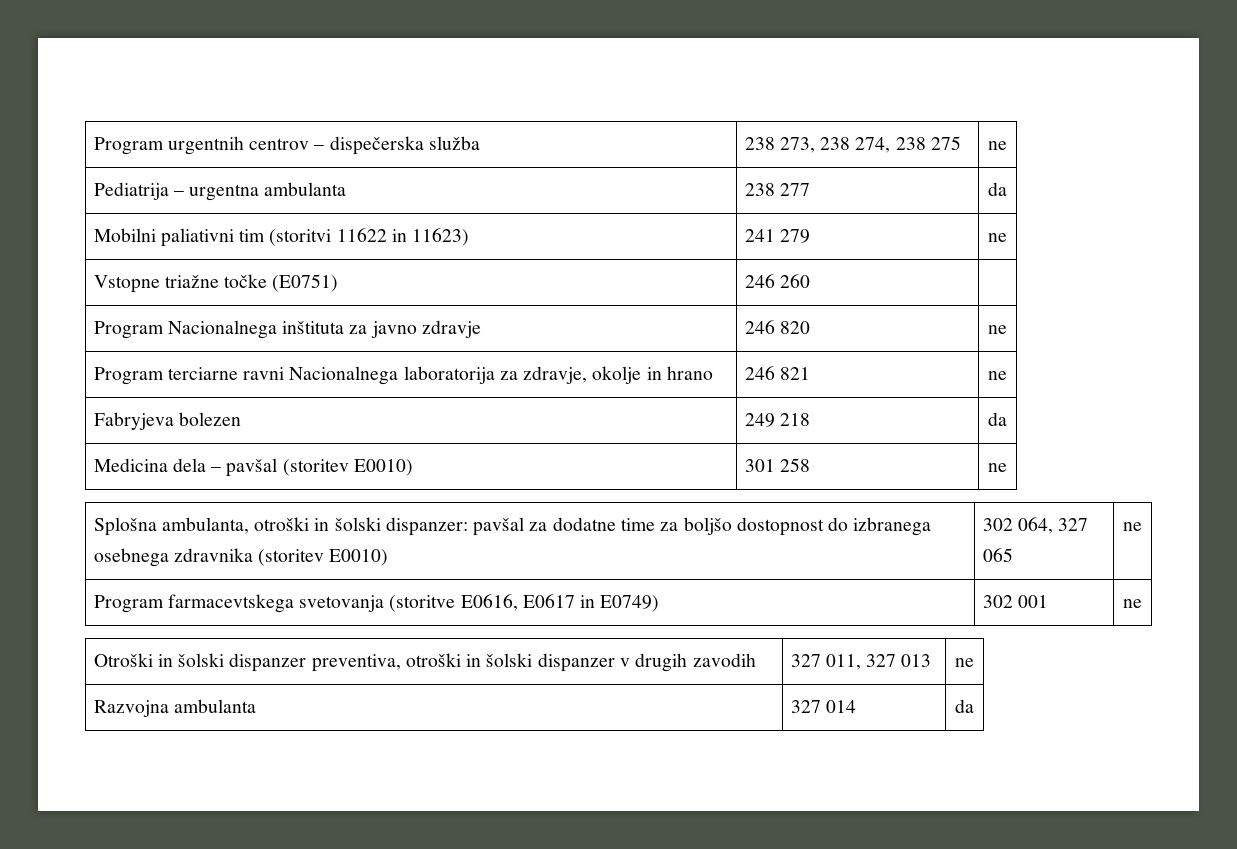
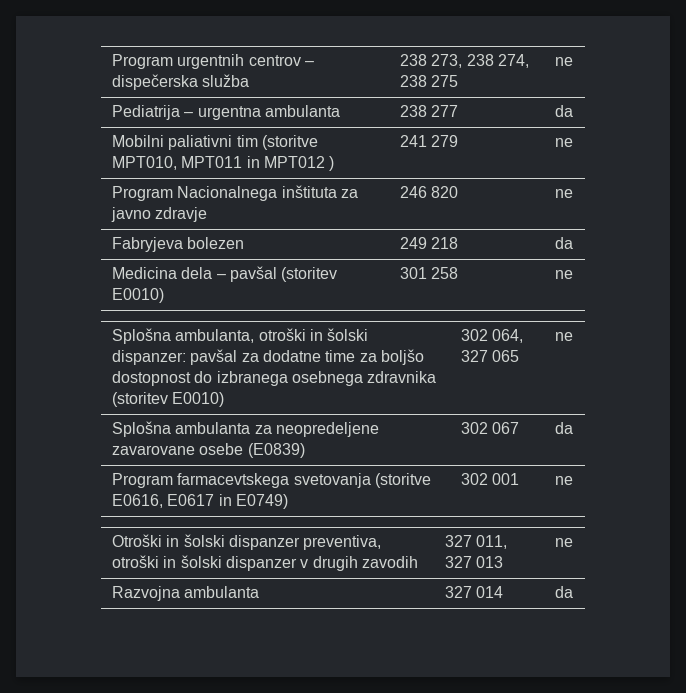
[269,228,470,246] [744,229,810,243] [988,233,1007,242] [93,274,339,293] [744,274,810,288] (storitvi 11622 in 11623) | 241 279 | ne // Vstopne triažne točke (E0751) | 246 260 | -> [261,135,318,150] [112,156,335,171] [400,135,459,147] [554,138,573,147] (storitve MPT010, MPT011 in MPT012 ) | 241 279 | ne
[93,366,713,385] [744,366,810,380] [988,371,1007,380] // Program terciarne ravni Nacionalnega laboratorija za zdravje, okolje in hrano | 246 821 | ne -> (573, 193) none
(1142, 526) none -> [112,421,379,437] [112,443,305,458] [461,422,520,434] [554,422,573,434] // Splošna ambulanta za neopredeljene zavarovane osebe (E0839) | 302 067 | da

